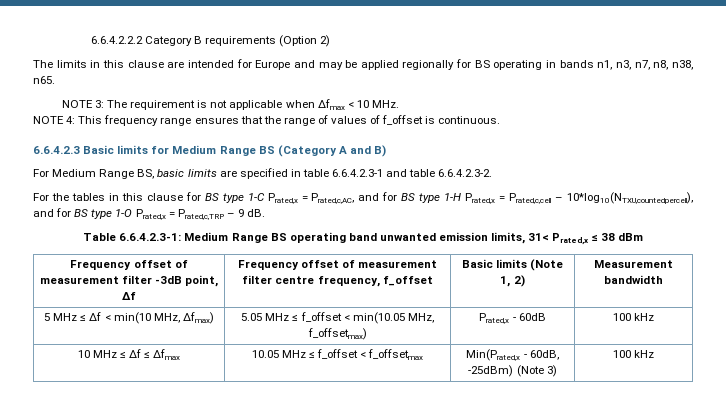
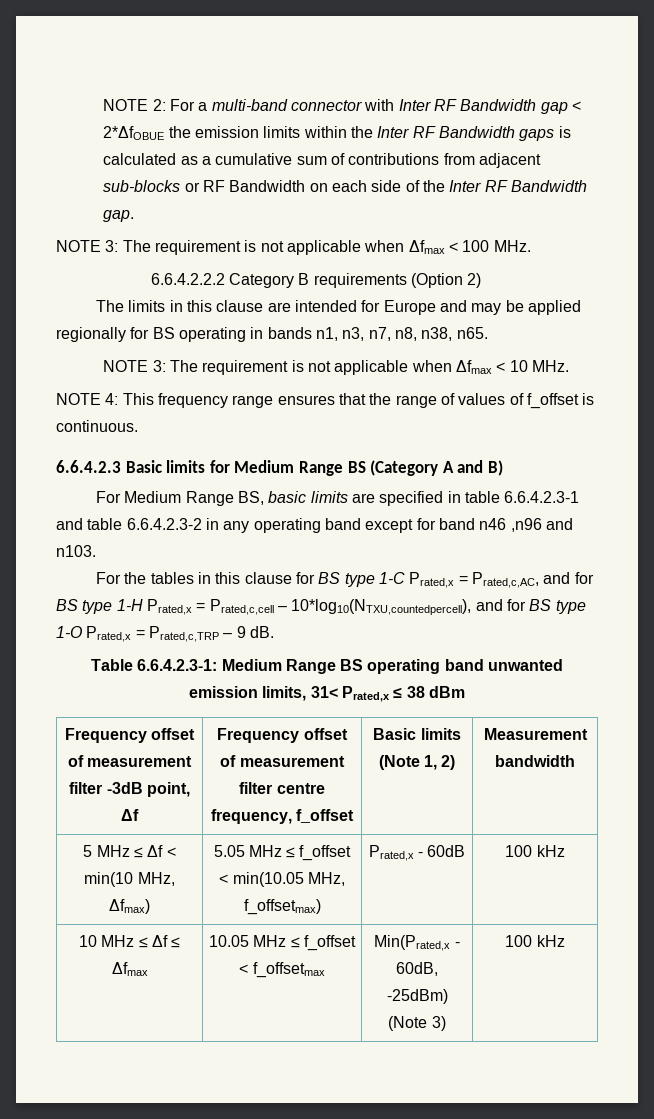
(90, 40) none -> [103,99,581,114] [103,126,571,141] [103,153,541,168] [103,180,587,192] [103,210,135,222] [56,240,531,255] NOTE 2: For a multi-band connector with Inter RF Bandwidth gap < 2*ΔfOBUE the emission limits within the Inter RF Bandwidth gaps is calculated as a cumulative sum of contributions from adjacent sub-blocks or RF Bandwidth on each side of the Inter RF Bandwidth gap. // NOTE 3: The requirement is not applicable when Δfmax < 100 MHz. //
[438,169,493,177] 6.6.4.2.3-2. -> [126,518,573,533] [56,545,96,557] 6.6.4.2.3-2 in any operating band except for band n46 ,n96 and n103.

